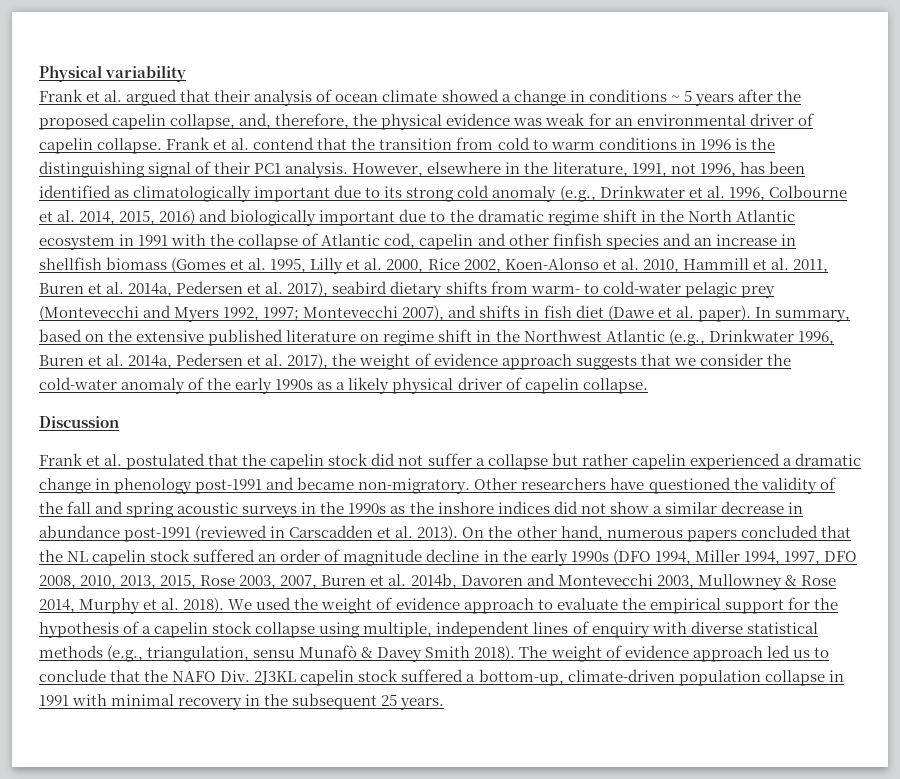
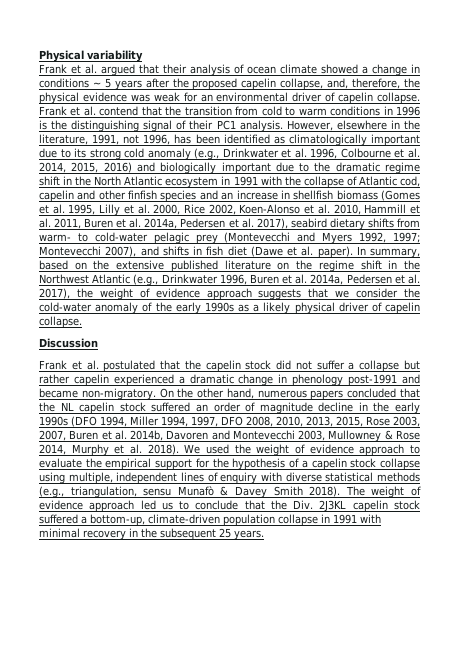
(380, 338) none -> [296,260,313,270] the
[474,477,836,494] [39,501,803,518] [39,525,459,542] Other researchers have questioned the validity of the fall and spring acoustic surveys in the 1990s as the inshore indices did not show a similar decrease in abundance post-1991 (reviewed in Carscadden et al. 2013). -> (156, 394) none
[172,671,217,682] NAFO -> (287, 505) none

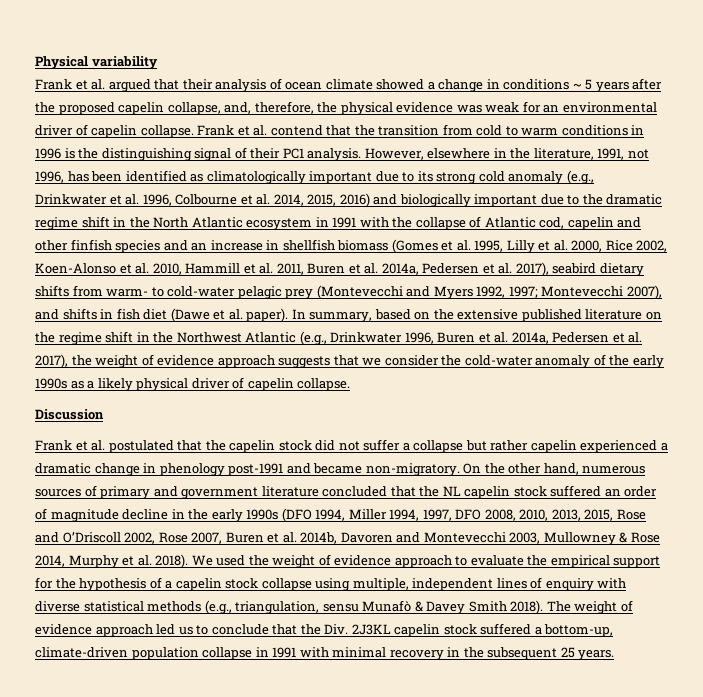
[310,390,344,400] papers -> [35,485,319,499] sources of primary and government literature
[393,416,420,427] 2003, -> [35,532,188,544] and O’Driscoll 2002, Rose

